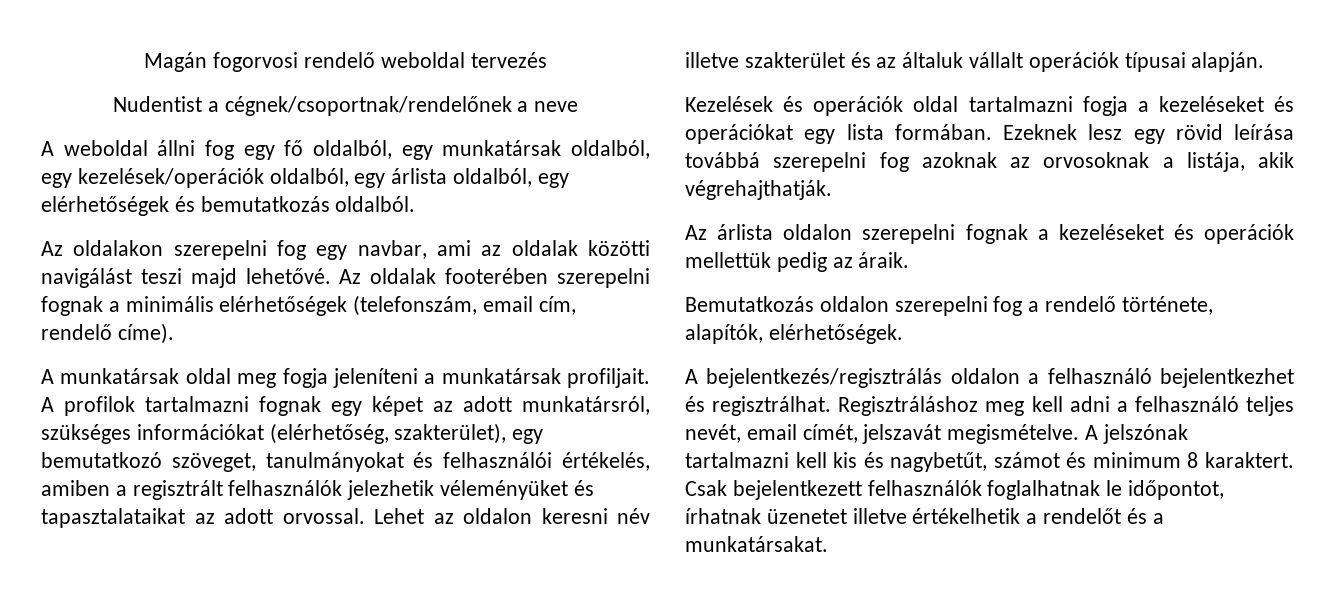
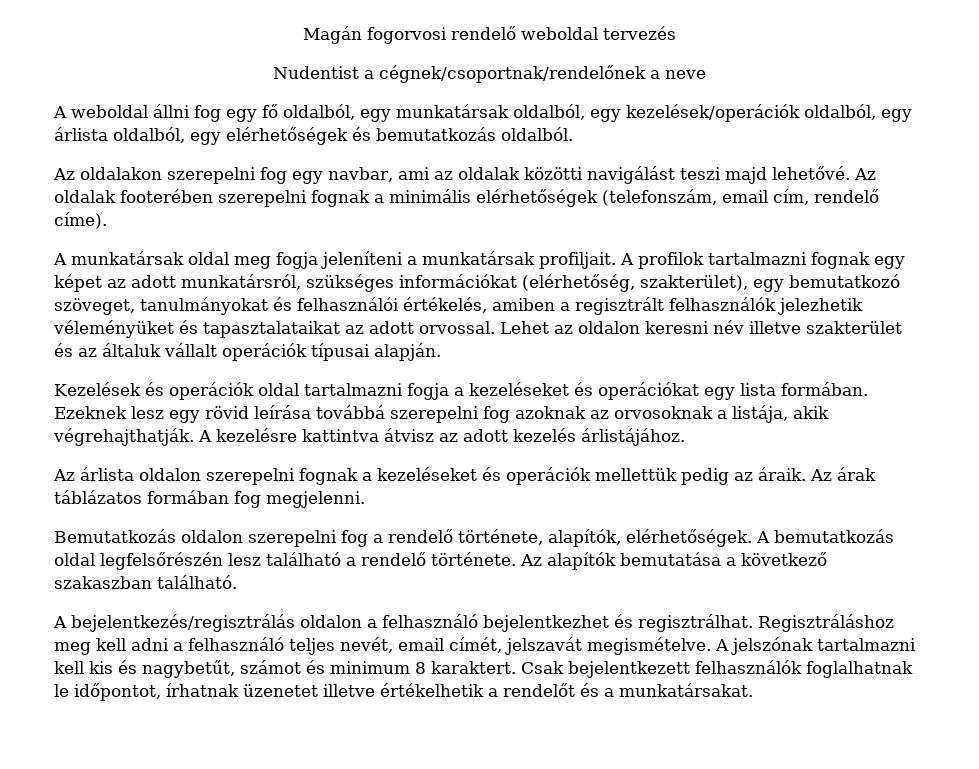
(832, 190) none -> [198,428,685,446] A kezelésre kattintva átvisz az adott kezelés árlistájához.
(910, 260) none -> [810,467,876,481] [54,490,365,508] Az árak táblázatos formában fog megjelenni.
(903, 334) none -> [756,529,894,543] [54,552,827,570] [54,575,237,589] A bemutatkozás oldal legfelsőrészén lesz található a rendelő története. Az alapítók bemutatása a következő szakaszban található.

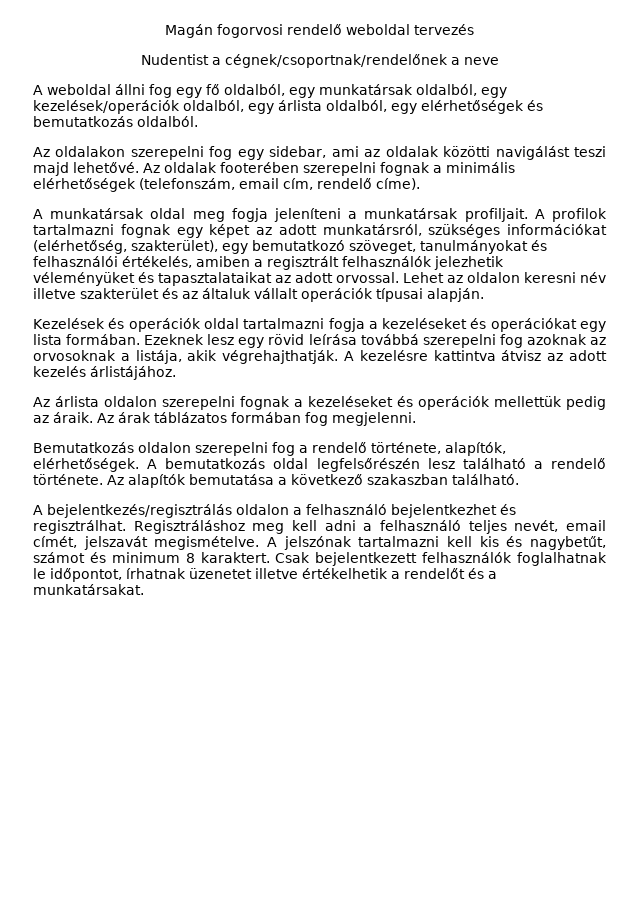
[328,167,393,182] navbar, -> [269,146,327,158] sidebar,

